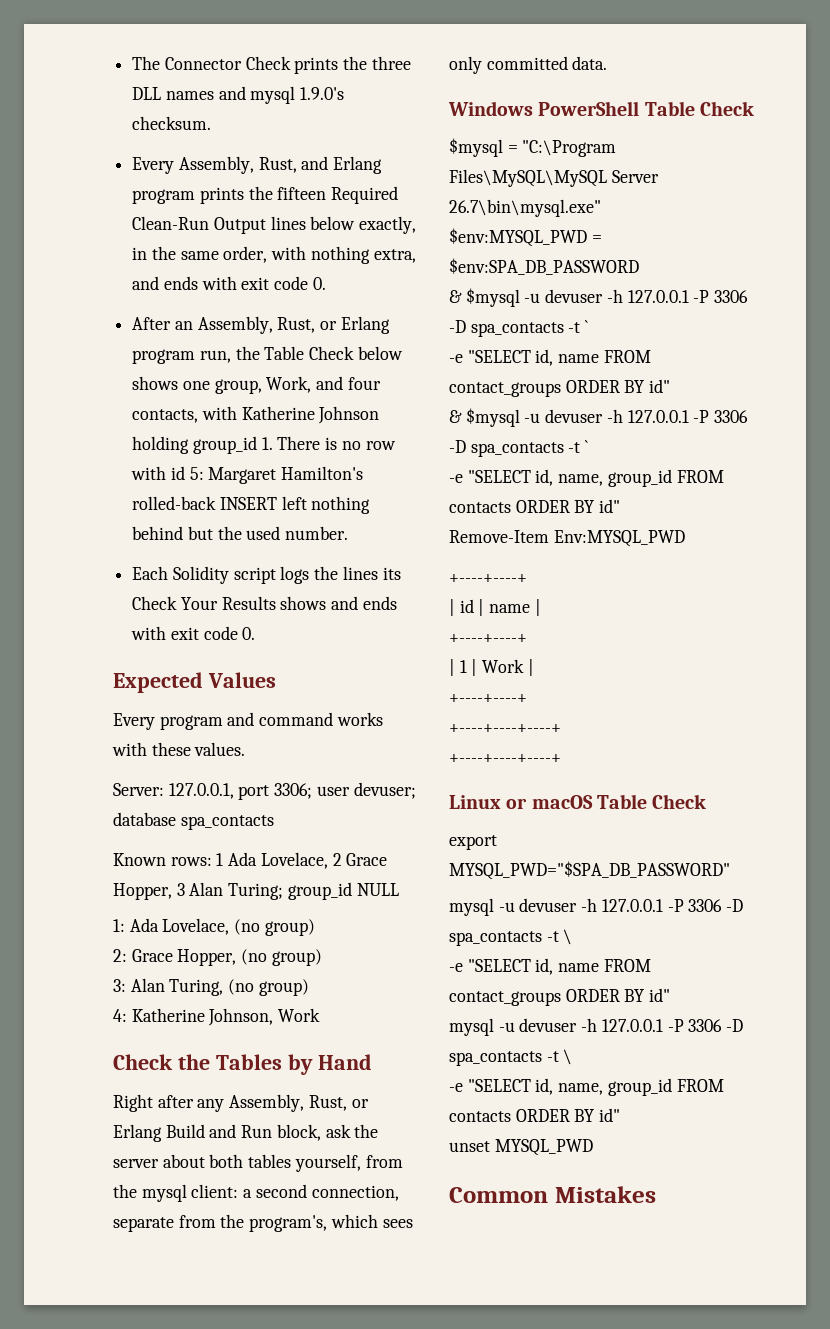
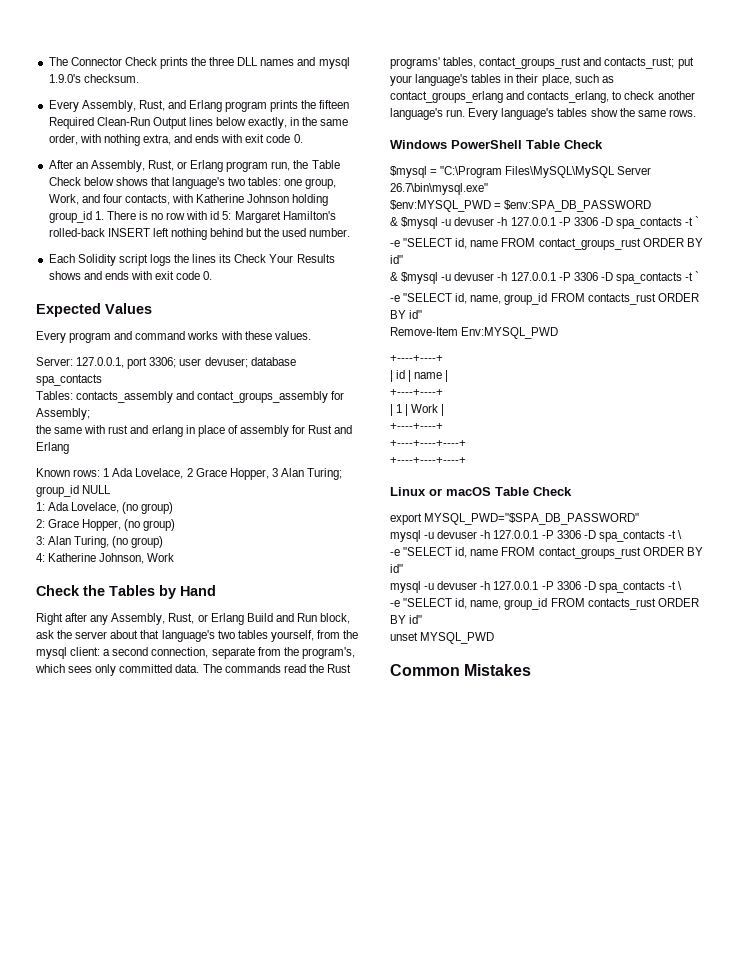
(179, 383) none -> [150,177,282,189] that language's two tables:
(274, 822) none -> [36,391,345,403] [36,408,90,420] [36,425,353,437] [36,442,69,454] // Tables: contacts_assembly and contact_groups_assembly for Assembly; // the same with rust and erlang in place of assembly for Rust and Erlang
[209,1154,244,1168] both -> [140,630,235,642] that language's two
(608, 63) none -> [202,664,351,673] [390,57,694,69] [390,74,614,86] [390,91,695,103] [390,108,696,120] The commands read the Rust programs' tables, contact_groups_rust and contacts_rust; put your language's tables in their place, such as contact_groups_erlang and contacts_erlang, to check another language's run. Every language's tables show the same rows.
[449,382,561,397] contact_groups -> [538,238,641,250] contact_groups_rust
[449,502,511,513] contacts -> [587,293,656,305] contacts_rust
[449,991,561,1006] contact_groups -> [538,547,641,559] contact_groups_rust
[449,1111,511,1122] contacts -> [587,598,656,610] contacts_rust

